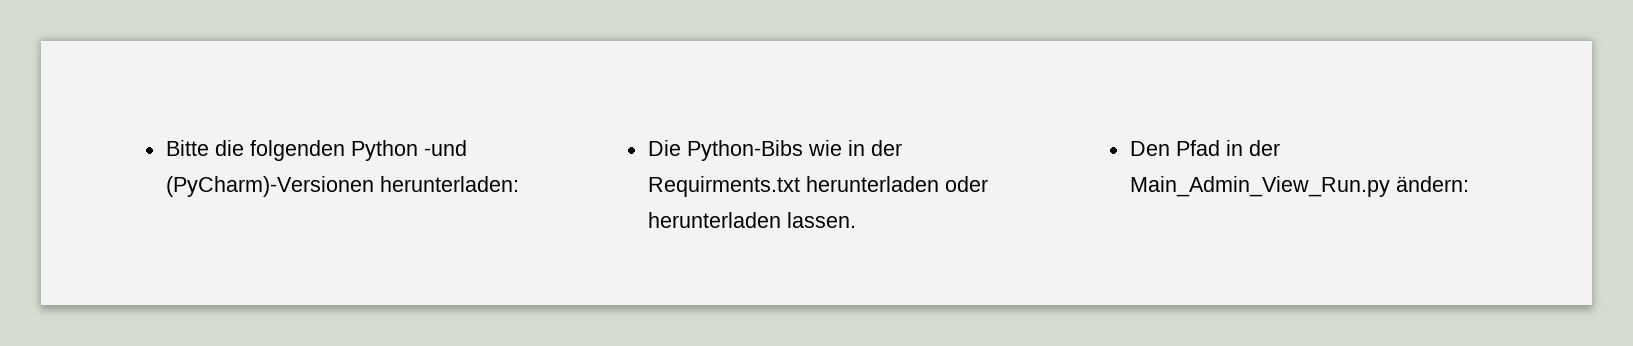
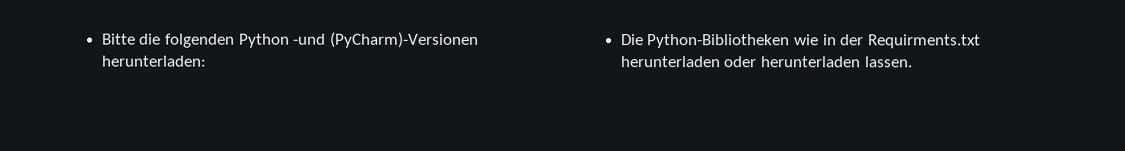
[686,140,803,161] Python-Bibs -> [647,34,791,49] Python-Bibliotheken
[1129,140,1280,156] [1129,176,1469,197] // Den Pfad in der Main_Admin_View_Run.py ändern: -> (913, 62) none

